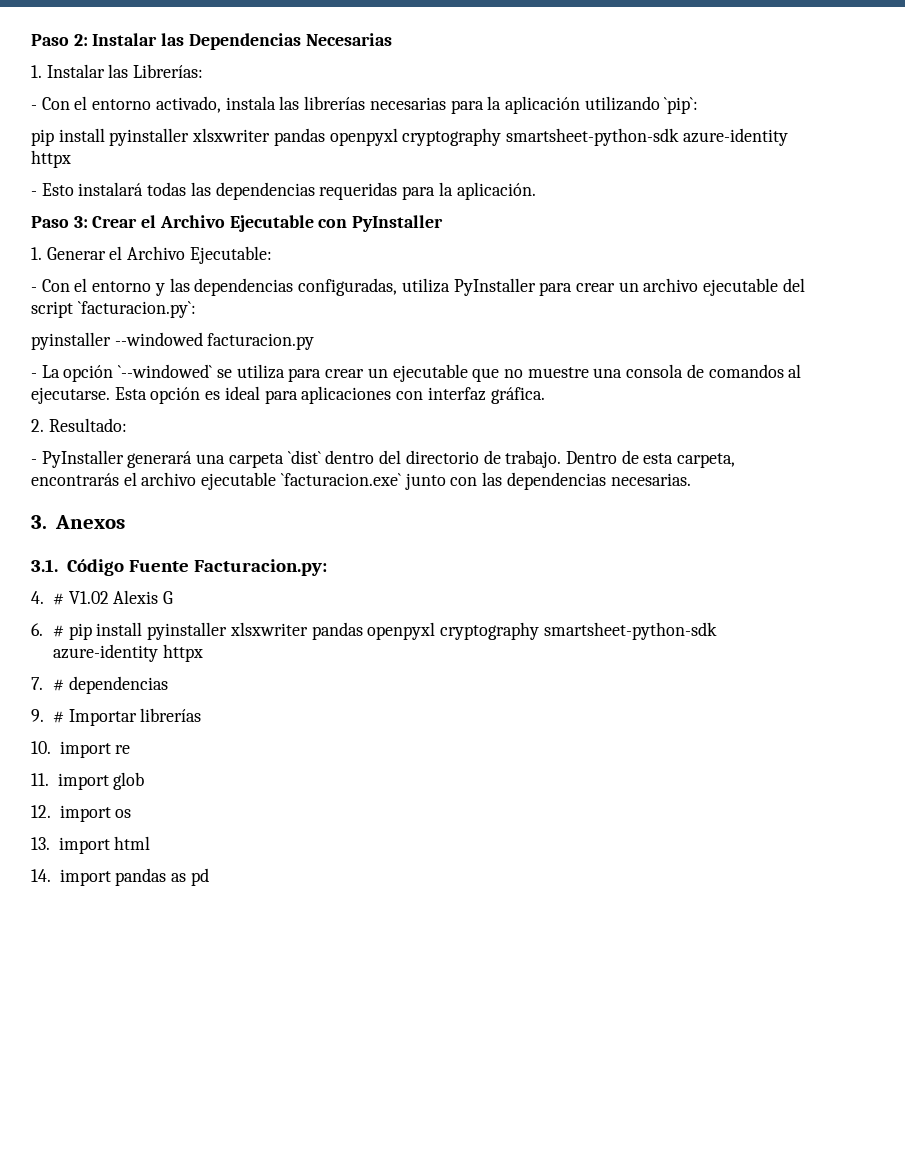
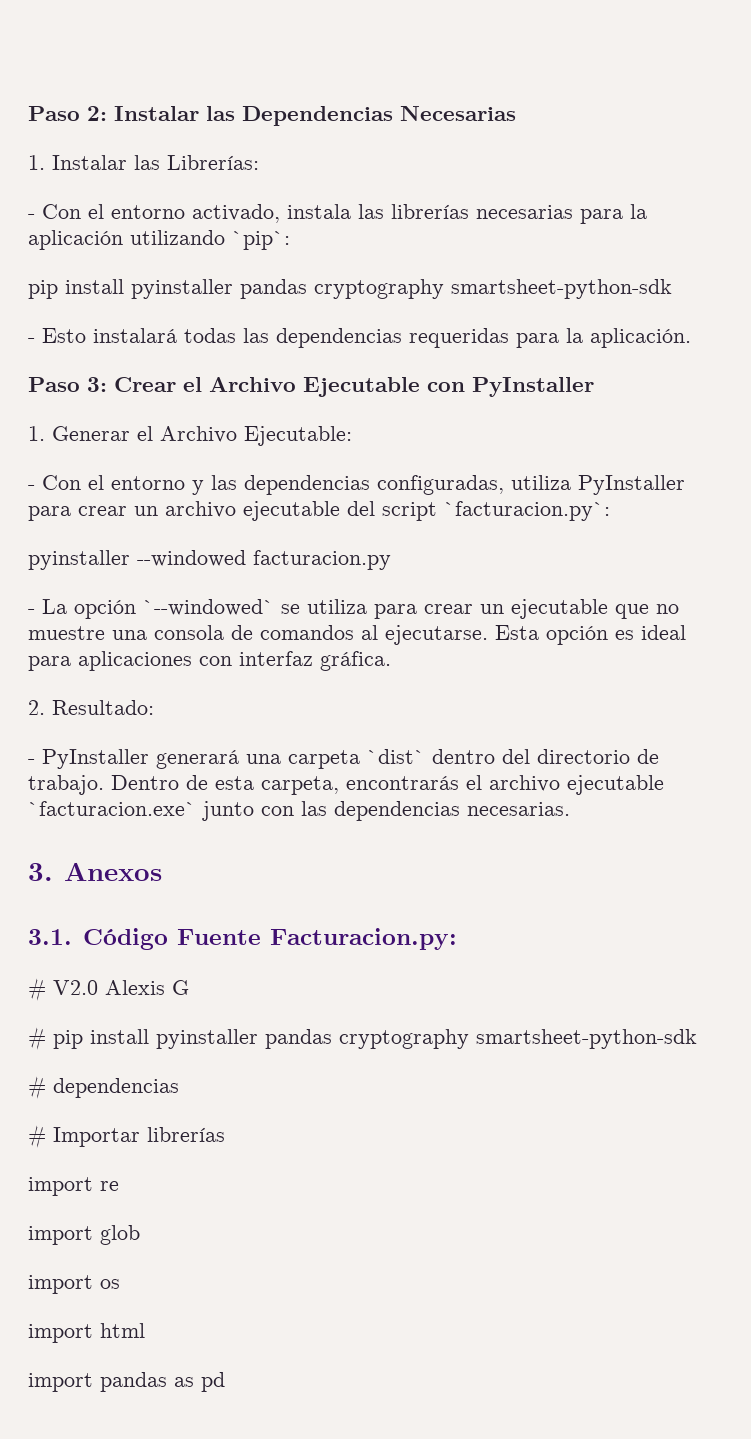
[192,128,788,146] [31,150,71,168] xlsxwriter pandas openpyxl cryptography smartsheet-python-sdk azure-identity httpx -> [240,279,672,299] pandas cryptography smartsheet-python-sdk
[31,591,109,605] 4. # V1.02 -> [28,978,98,1001] # V2.0
[31,623,43,636] 6. -> (189, 987) none
[229,622,717,640] [52,644,203,662] [31,677,43,690] xlsxwriter pandas openpyxl cryptography smartsheet-python-sdk azure-identity httpx // 7. -> [265,1029,697,1049] pandas cryptography smartsheet-python-sdk //
[31,709,44,722] 9. -> (179, 1088) none
[31,741,51,754] 10. -> (225, 1134) none
[31,773,49,786] 11. -> (119, 1186) none
[31,805,51,818] 12. -> (140, 1235) none
[31,837,50,850] 13. -> (120, 1284) none
[31,869,51,882] 14. -> (145, 1330) none

